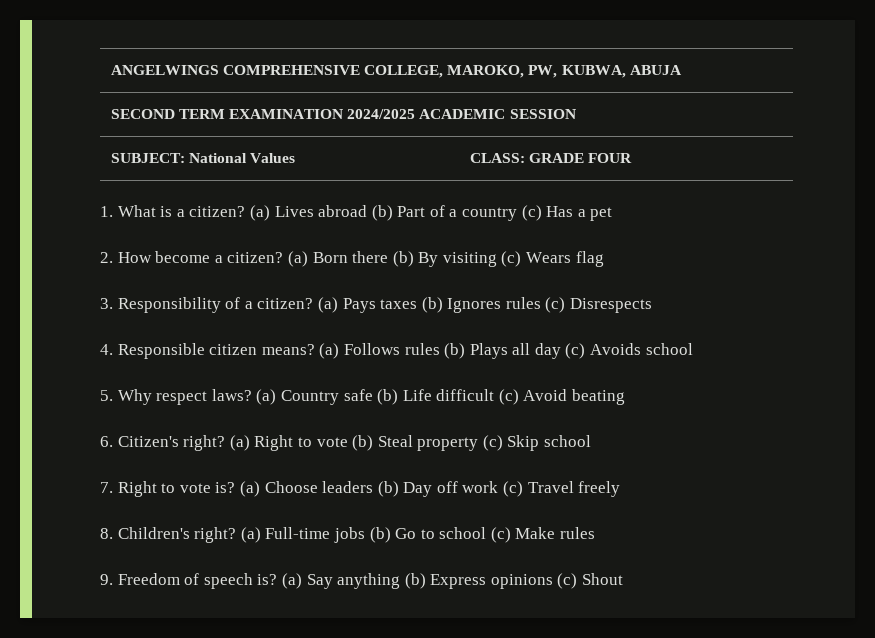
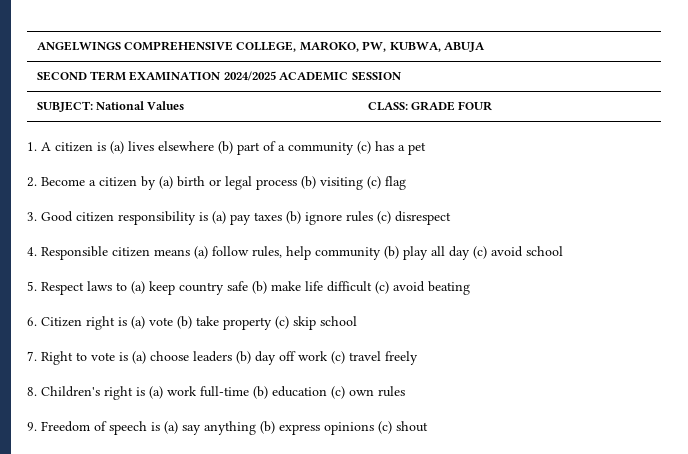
[117,205,613,221] [100,251,439,267] What is a citizen? (a) Lives abroad (b) Part of a country (c) Has a pet // 2. How become a citizen? (a) Born there (b) By -> [41,141,426,155] [27,176,316,190] A citizen is (a) lives elsewhere (b) part of a community (c) has a pet // 2. Become a citizen by (a) birth or legal process (b)
[526,252,572,263] Wears -> (381, 182) none
[117,297,376,313] Responsibility of a citizen? (a) Pays -> [41,211,251,225] Good citizen responsibility is (a) pay
[447,298,502,313] Ignores -> [305,212,342,225] ignore
[570,298,653,313] Disrespects -> [395,211,451,225] disrespect
[261,343,508,359] means? (a) Follows rules (b) Plays -> [154,246,428,260] means (a) follow rules, help community (b) play
[590,343,642,355] Avoids -> [491,246,523,257] avoid
[117,389,432,405] Why respect laws? (a) Country safe (b) Life -> [41,281,323,295] Respect laws to (a) keep country safe (b) make life
[523,389,568,401] Avoid -> [393,281,425,292] avoid
[117,435,312,451] Citizen's right? (a) Right to -> [41,316,145,330] Citizen right is (a)
[377,435,413,447] Steal -> [196,316,219,326] take
[507,435,540,451] Skip -> [293,316,316,330] skip
[215,481,318,497] is? (a) Choose -> [119,351,189,364] is (a) choose
[403,482,433,497] Day -> [255,351,276,365] day
[527,481,574,493] Travel -> [349,351,381,361] travel
[194,527,556,543] right? (a) Full-time jobs (b) Go to school (c) Make -> [104,386,374,400] right is (a) work full-time (b) education (c) own
[257,573,333,589] is? (a) Say -> [151,421,201,435] is (a) say
[430,574,487,589] Express -> [279,424,320,435] express
[582,573,624,585] Shout -> [396,421,428,432] shout

